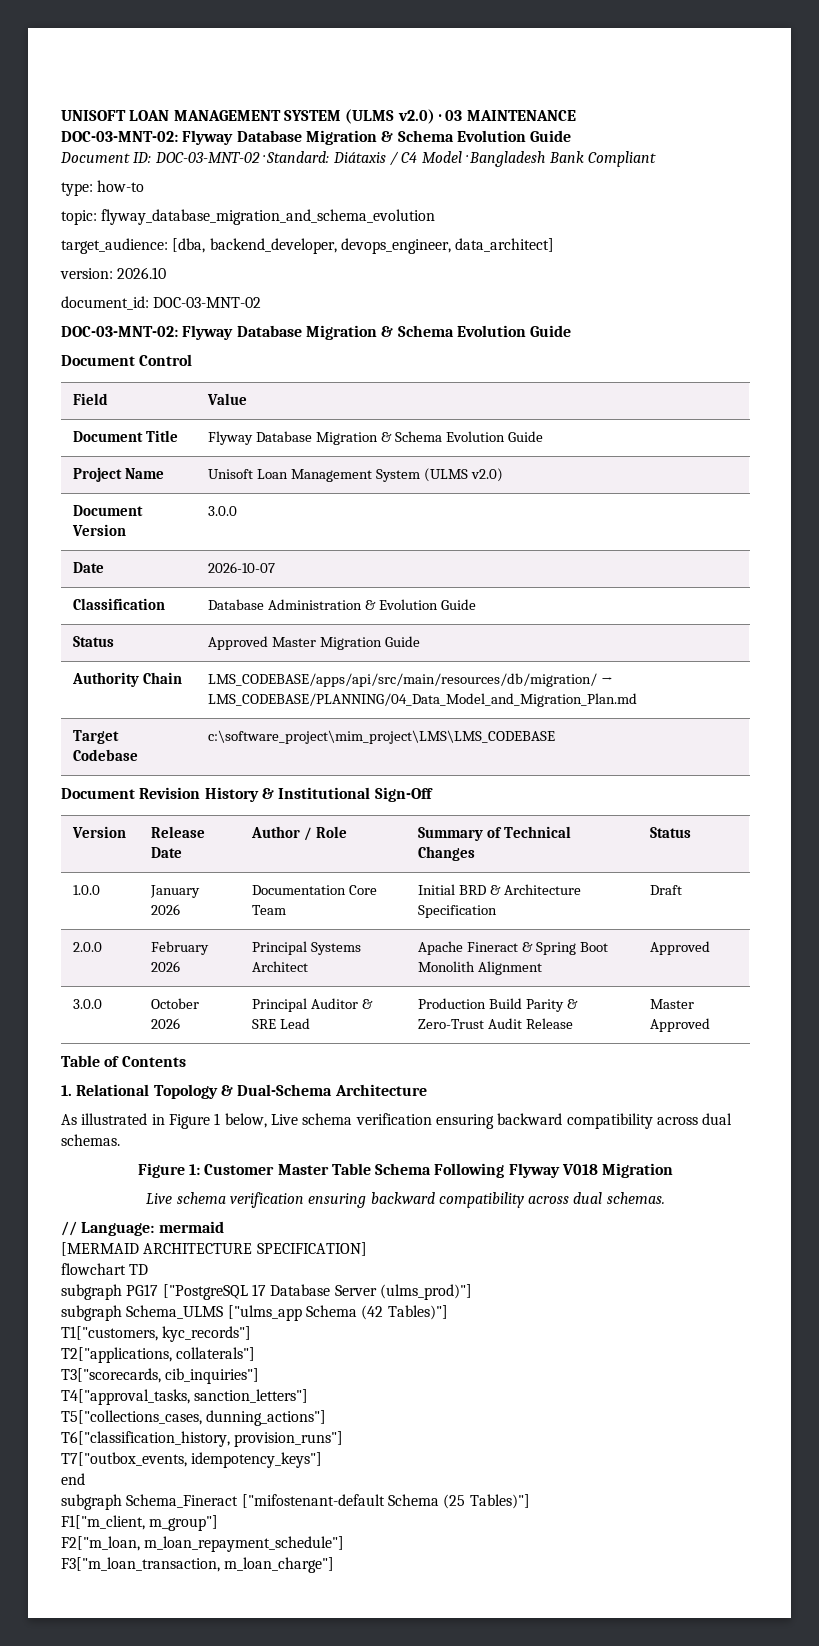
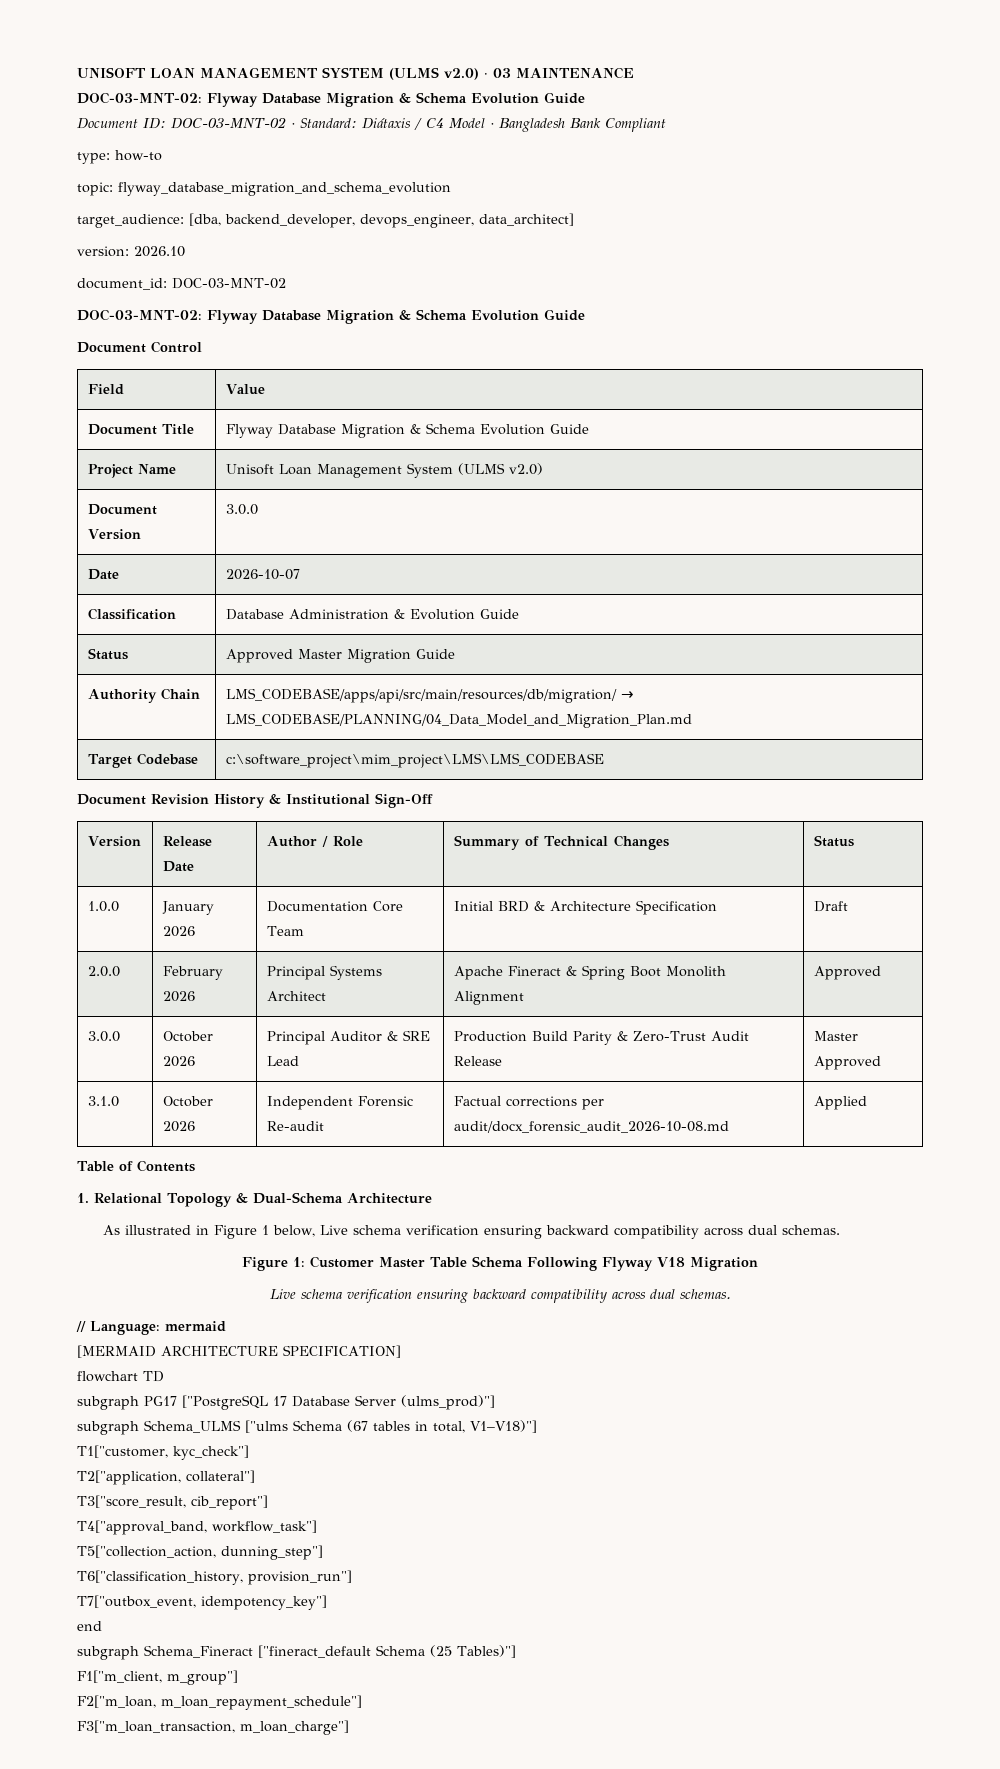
(711, 1025) none -> [87,1096,119,1107] [162,1096,213,1107] [162,1121,195,1132] [266,1096,413,1110] [266,1121,324,1131] [453,1096,604,1110] [453,1121,729,1133] [813,1096,867,1110] // 3.1.0 | October 2026 | Independent Forensic Re-audit | Factual corrections per audit/docx_forensic_audit_2026-10-08.md | Applied
[562,1164,599,1175] V018 -> [656,1257,685,1267] V18
[227,1305,448,1321] [61,1326,252,1342] [61,1347,256,1363] [61,1368,260,1384] [61,1389,309,1405] [61,1410,327,1426] [61,1431,344,1447] [61,1452,323,1468] ["ulms_app Schema (42 Tables)"] // T1["customers, kyc_records"] // T2["applications, collaterals"] // T3["scorecards, cib_inquiries"] // T4["approval_tasks, sanction_letters"] // T5["collections_cases, dunning_actions"] // T6["classification_history, provision_runs"] // T7["outbox_events, idempotency_keys"] -> [245,1420,537,1433] [77,1445,249,1460] [77,1470,255,1485] [77,1495,268,1510] [77,1520,317,1535] [77,1545,323,1560] [77,1570,352,1585] [77,1595,327,1610] ["ulms Schema (67 tables in total, V1–V18)"] // T1["customer, kyc_check"] // T2["application, collateral"] // T3["score_result, cib_report"] // T4["approval_band, workflow_task"] // T5["collection_action, dunning_step"] // T6["classification_history, provision_run"] // T7["outbox_event, idempotency_key"]
[241,1494,385,1508] ["mifostenant-default -> [258,1645,371,1658] ["fineract_default

